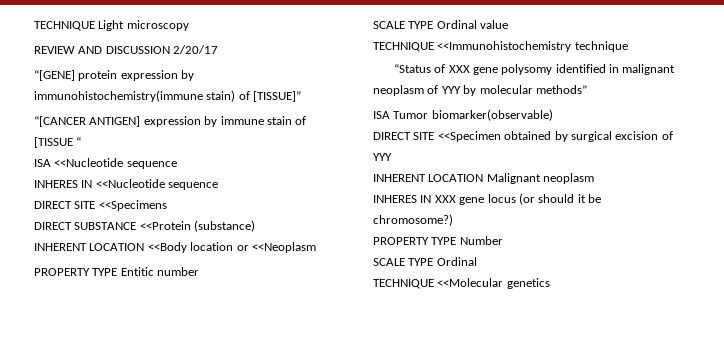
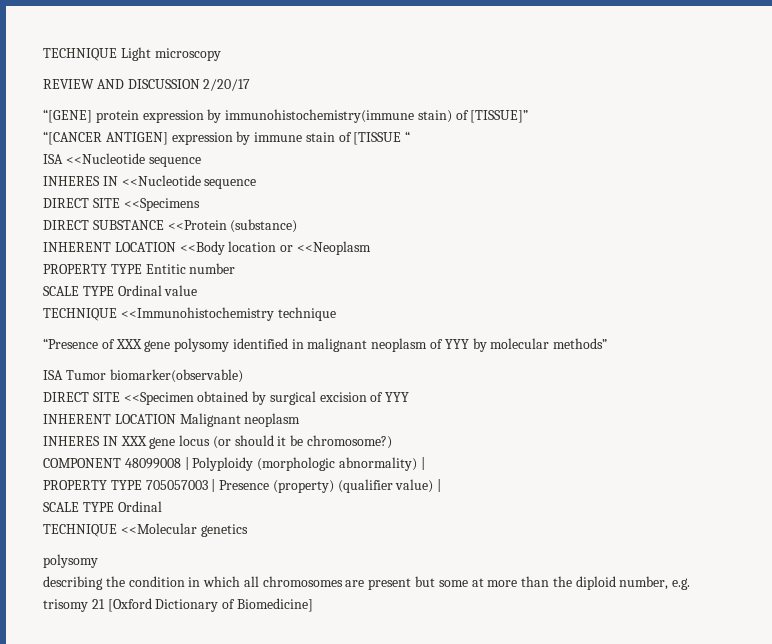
[393,64,431,73] “Status -> [43,338,98,349] “Presence
[373,236,503,245] PROPERTY TYPE Number -> [43,457,425,471] [43,479,442,493] COMPONENT 48099008 | Polyploidy (morphologic abnormality) | // PROPERTY TYPE 705057003 | Presence (property) (qualifier value) |
(550, 283) none -> [43,554,98,568] [43,576,691,590] [43,598,313,612] // polysomy // describing the condition in which all chromosomes are present but some at more than the diploid number, e.g. trisomy 21 [Oxford Dictionary of Biomedicine]

